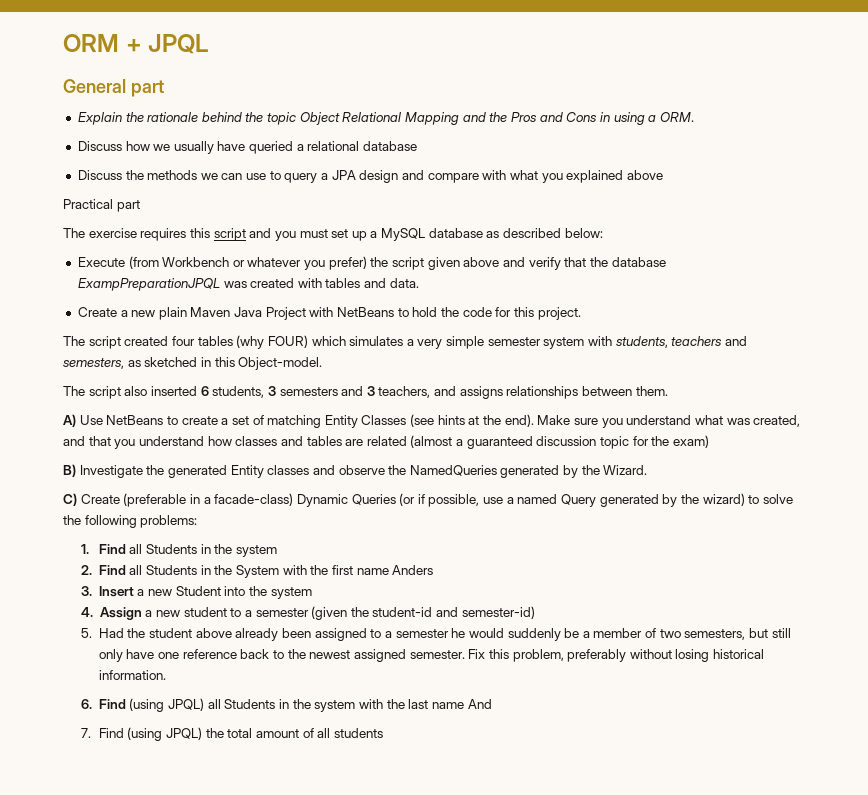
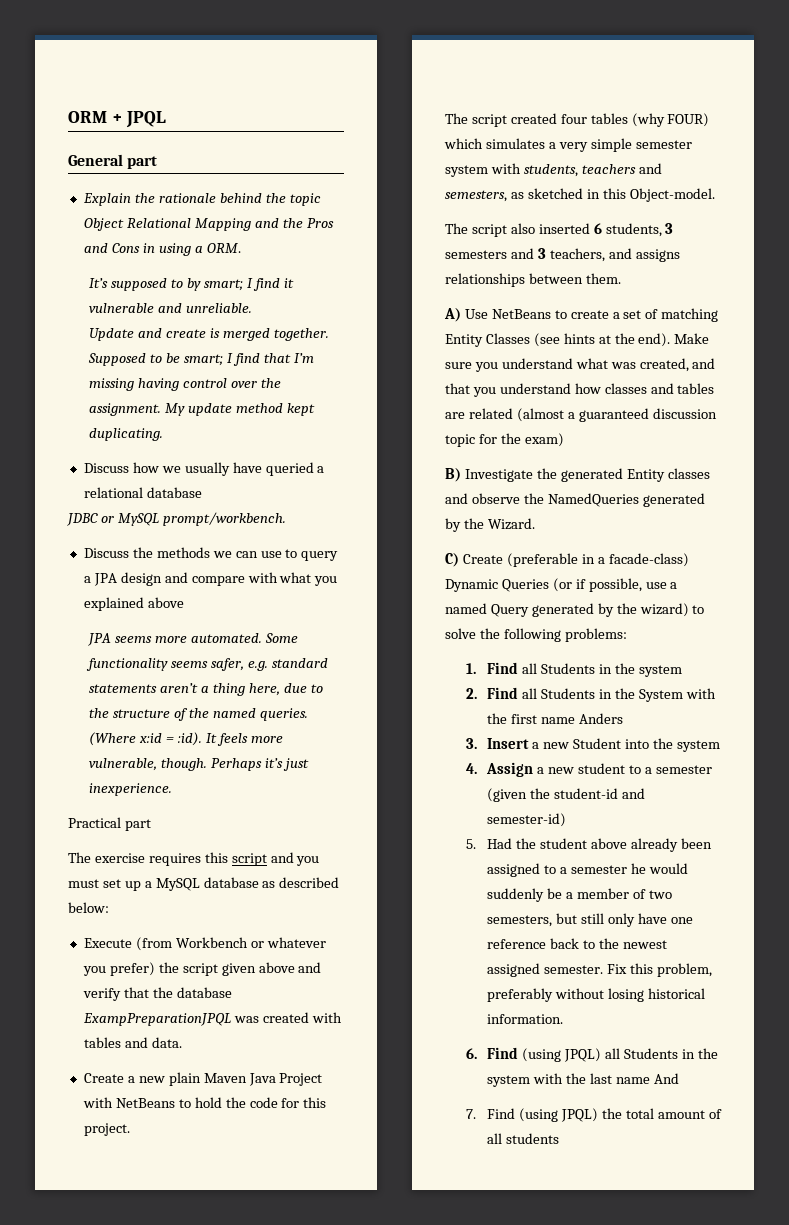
(694, 117) none -> [89,278,294,291] [89,303,252,313] [89,328,329,341] [88,353,314,366] [89,378,281,391] [89,403,315,416] [89,428,164,441] // It’s supposed to by smart; I find it vulnerable and unreliable. // Update and create is merged together. Supposed to be smart; I find that I’m missing having control over the assignment. My update method kept duplicating.
(418, 146) none -> [67,512,286,526] // JDBC or MySQL prompt/workbench.
(663, 175) none -> [88,633,298,646] [86,658,328,671] [89,683,323,696] [89,708,308,721] [89,732,283,746] [89,758,309,771] [89,783,173,796] // JPA seems more automated. Some functionality seems safer, e.g. standard statements aren’t a thing here, due to the structure of the named queries. (Where x:id = :id). It feels more vulnerable, though. Perhaps it’s just inexperience.

